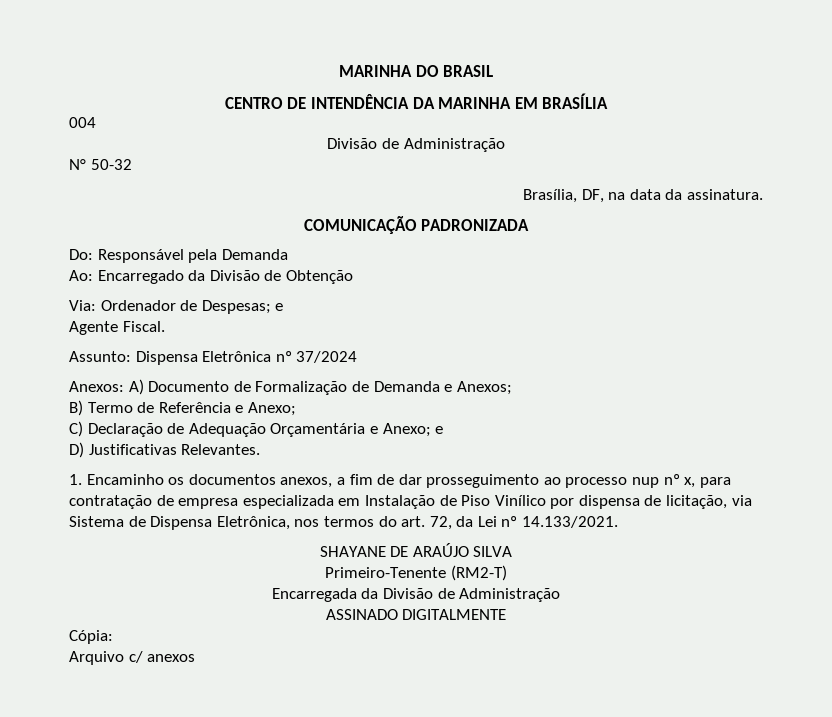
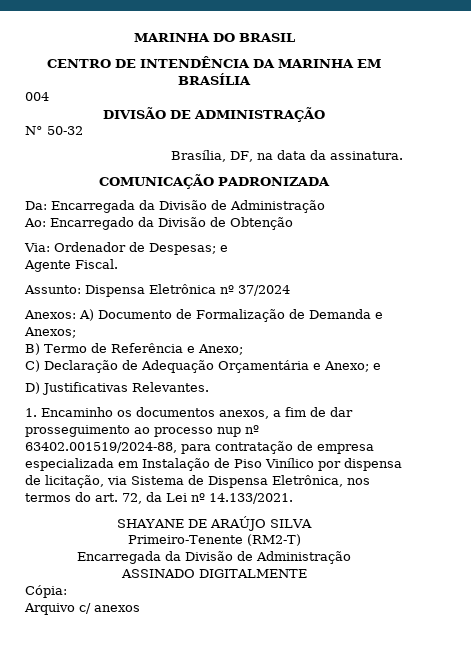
[327,138,505,152] Divisão de Administração -> [103,107,325,122] DIVISÃO DE ADMINISTRAÇÃO
[69,249,288,263] Do: Responsável pela Demanda -> [25,200,325,213] Da: Encarregada da Divisão de Administração
[684,477,696,488] x, -> [25,442,177,453] 63402.001519/2024-88,

